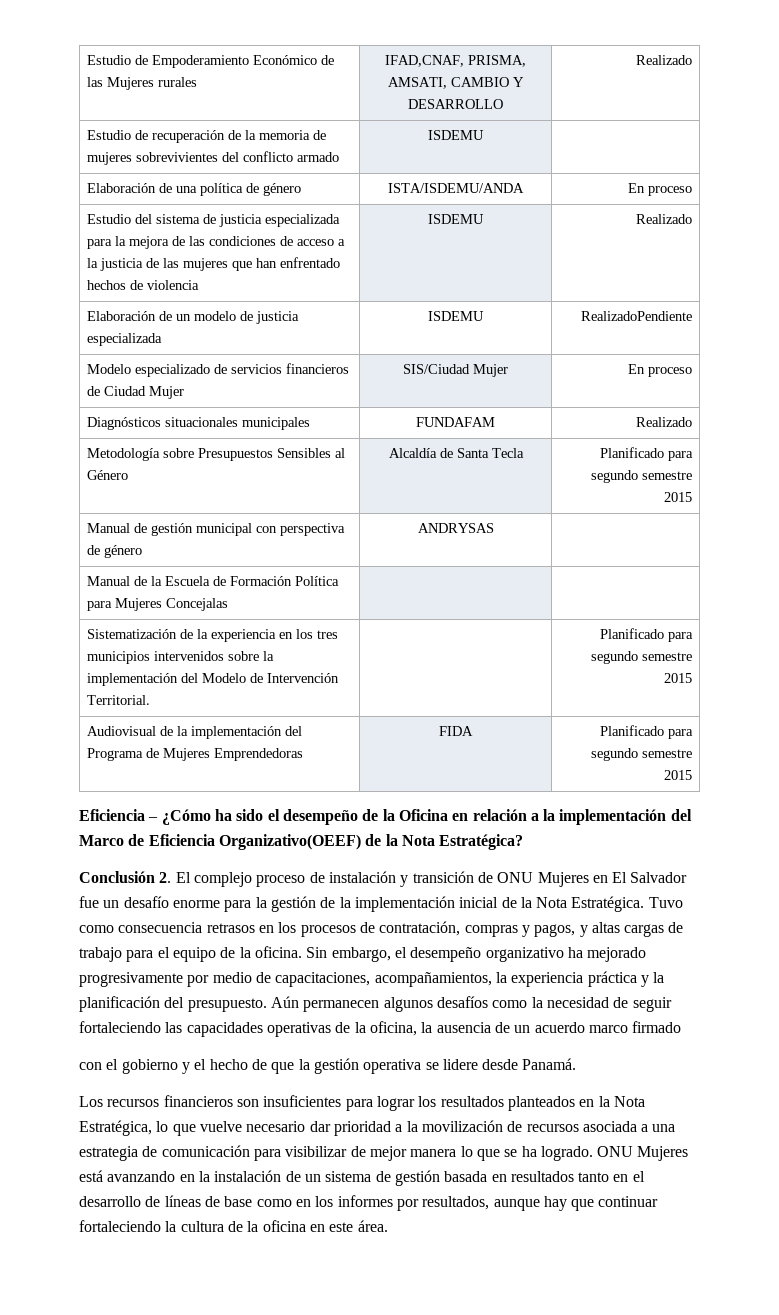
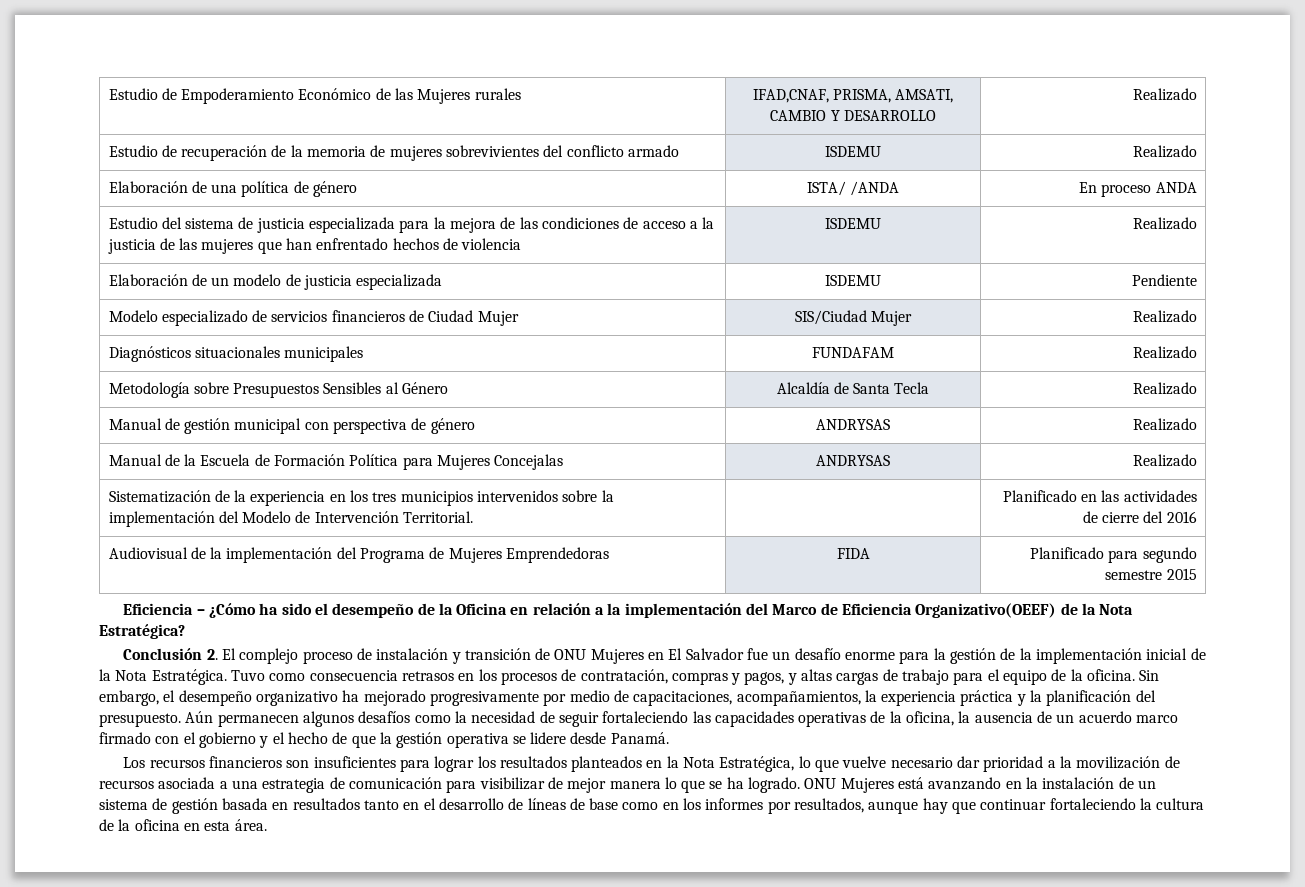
(484, 135) none -> [1132,145,1197,158] Realizado
[388,183,524,193] [627,183,692,196] ISTA/ISDEMU/ANDA | En proceso -> [806,181,900,196] [1078,182,1197,197] ISTA/ /ANDA | En proceso ANDA
[580,311,692,321] RealizadoPendiente -> [1131,274,1197,286] Pendiente
[627,364,692,377] En proceso -> [1132,310,1197,323] Realizado
[599,447,693,461] [590,470,692,483] [663,492,692,502] Planificado para segundo semestre 2015 -> [1132,382,1197,395] Realizado
(494, 528) none -> [1132,418,1197,431] Realizado
(229, 604) | -> [816,455,890,466] [1132,454,1197,467] ANDRYSAS | Realizado
[667,632,693,642] [590,651,692,664] [663,673,692,683] para segundo semestre 2015 -> [1080,490,1197,502] [1082,511,1197,523] en las actividades de cierre del 2016
(682, 1027) // -> (151, 738) none
[329,1222,354,1232] este -> [204,821,231,831] esta

